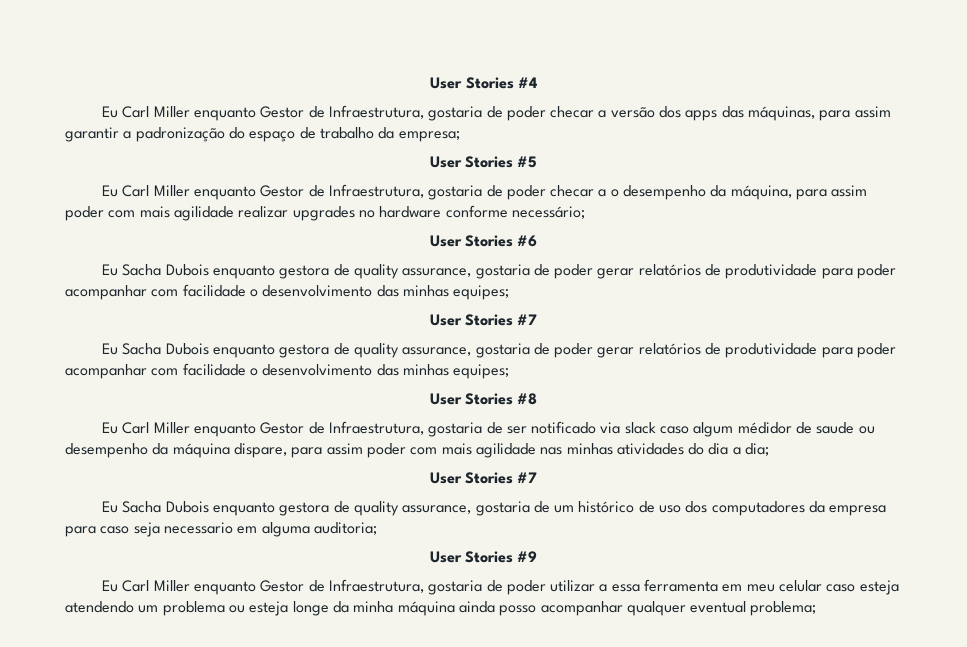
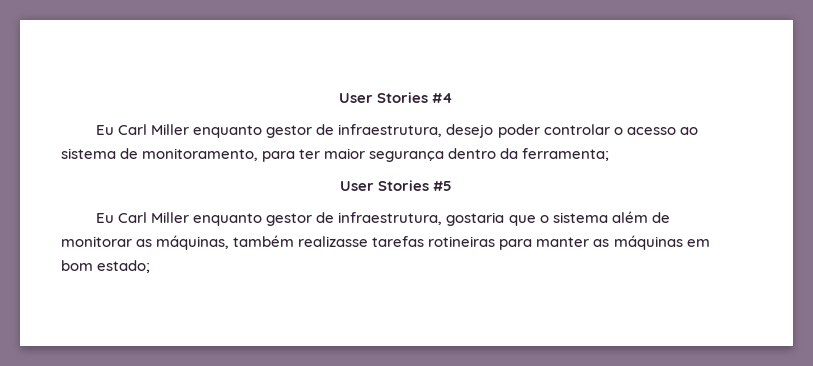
[260,105,891,121] [65,127,460,142] Gestor de Infraestrutura, gostaria de poder checar a versão dos apps das máquinas, para assim garantir a padronização do espaço de trabalho da empresa; -> [266,124,698,138] [61,148,610,162] gestor de infraestrutura, desejo poder controlar o acesso ao sistema de monitoramento, para ter maior segurança dentro da ferramenta;
[260,184,868,200] [65,205,585,221] [429,235,538,247] [101,264,897,279] [65,284,510,300] [429,314,538,326] [101,343,897,358] [65,363,510,379] [429,393,538,405] [101,421,875,437] [65,443,770,458] [429,472,538,484] [101,501,887,516] [65,522,377,537] [429,551,538,563] [101,579,899,595] [65,601,817,616] Gestor de Infraestrutura, gostaria de poder checar a o desempenho da máquina, para assim poder com mais agilidade realizar upgrades no hardware conforme necessário; // User Stories #6 // Eu Sacha Dubois enquanto gestora de quality assurance, gostaria de poder gerar relatórios de produtividade para poder acompanhar com facilidade o desenvolvimento das minhas equipes; // User Stories #7 // Eu Sacha Dubois enquanto gestora de quality assurance, gostaria de poder gerar relatórios de produtividade para poder acompanhar com facilidade o desenvolvimento das minhas equipes; // User Stories #8 // Eu Carl Miller enquanto Gestor de Infraestrutura, gostaria de ser notificado via slack caso algum médidor de saude ou desempenho da máquina dispare, para assim poder com mais agilidade nas minhas atividades do dia a dia; // User Stories #7 // Eu Sacha Dubois enquanto gestora de quality assurance, gostaria de um histórico de uso dos computadores da empresa para caso seja necessario em alguma auditoria; // User Stories #9 // Eu Carl Miller enquanto Gestor de Infraestrutura, gostaria de poder utilizar a essa ferramenta em meu celular caso esteja atendendo um problema ou esteja longe da minha máquina ainda posso acompanhar qualquer eventual problema; -> [266,211,670,226] [61,235,710,250] [61,260,151,273] gestor de infraestrutura, gostaria que o sistema além de monitorar as máquinas, também realizasse tarefas rotineiras para manter as máquinas em bom estado;

